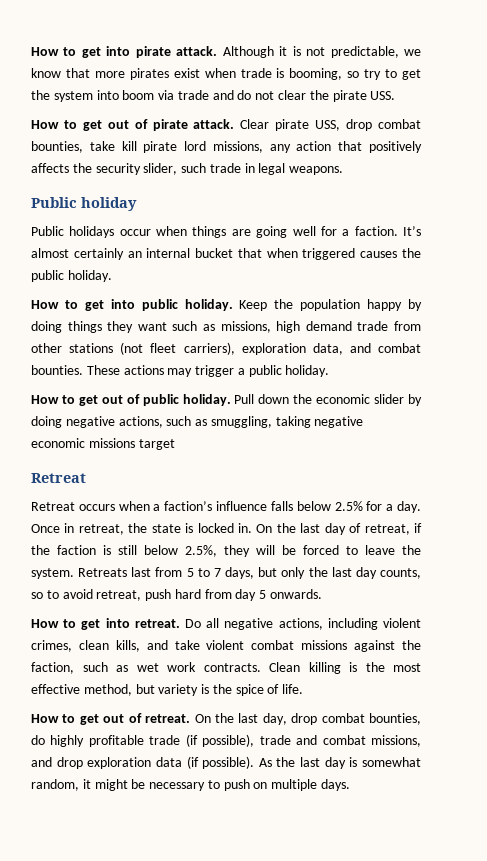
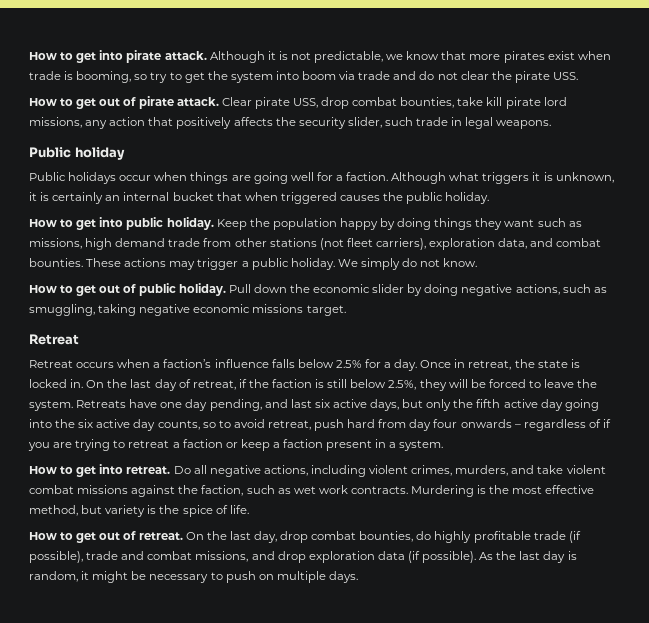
[403,226,422,236] [31,248,69,258] It’s almost -> [391,172,614,184] [29,192,50,201] Although what triggers it is unknown, it is
(330, 371) none -> [337,258,478,270] We simply do not know.
[138,439,175,450] target -> [306,305,346,316] target.
[131,567,352,579] last from 5 to 7 days, but only the last -> [129,399,599,411] [29,419,131,428] have one day pending, and last six active days, but only the fifth active day going into the six active
[259,589,323,599] 5 onwards. -> [433,419,611,431] [28,439,444,451] four onwards – regardless of if you are trying to retreat a faction or keep a faction present in a system.
[78,640,140,652] clean kills, -> [455,465,509,476] murders,
[269,662,341,674] Clean killing -> [411,485,475,497] Murdering
[361,757,421,767] somewhat -> (577, 555) none

